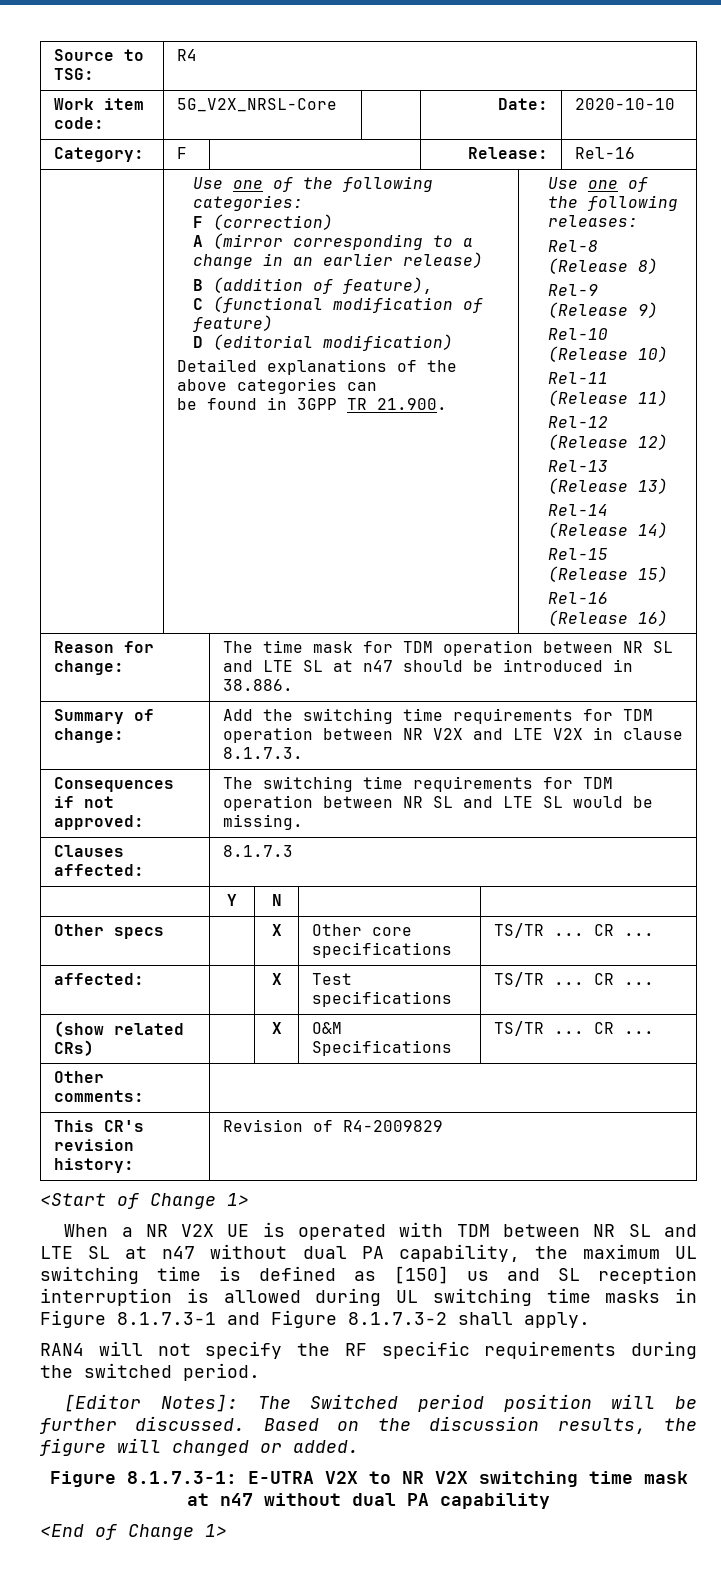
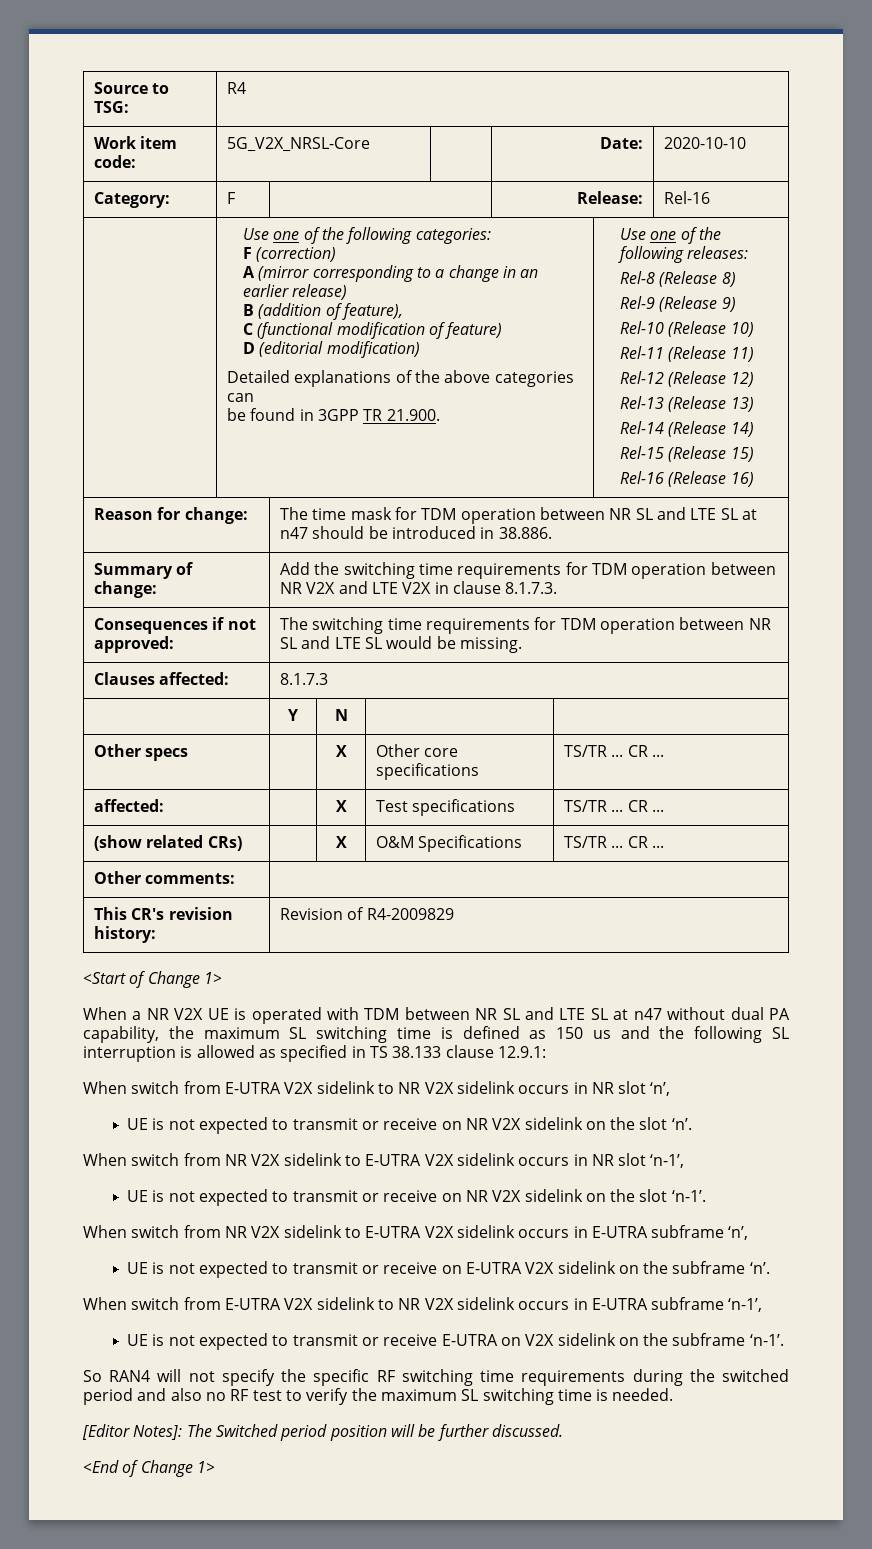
[675,1246,698,1259] UL -> [289,1027,307,1039] SL
[394,1266,449,1284] [150] -> [556,1027,584,1039] 150
[558,1266,697,1284] [40,1288,697,1306] [40,1310,590,1328] SL reception interruption is allowed during UL switching time masks in Figure 8.1.7.3-1 and Figure 8.1.7.3-2 shall apply. // -> [659,1026,790,1043] [83,1045,546,1062] [83,1081,671,1096] [127,1117,692,1134] [83,1153,685,1168] [127,1189,706,1206] [83,1225,749,1240] [127,1261,770,1278] [83,1297,763,1312] [127,1333,784,1350] [83,1370,102,1382] the following SL interruption is allowed as specified in TS 38.133 clause 12.9.1: // When switch from E-UTRA V2X sidelink to NR V2X sidelink occurs in NR slot ‘n’, // UE is not expected to transmit or receive on NR V2X sidelink on the slot ‘n’. // When switch from NR V2X sidelink to E-UTRA V2X sidelink occurs in NR slot ‘n-1’, // UE is not expected to transmit or receive on NR V2X sidelink on the slot ‘n-1’. // When switch from NR V2X sidelink to E-UTRA V2X sidelink occurs in E-UTRA subframe ‘n’, // UE is not expected to transmit or receive on E-UTRA V2X sidelink on the subframe ‘n’. // When switch from E-UTRA V2X sidelink to NR V2X sidelink occurs in E-UTRA subframe ‘n-1’, // UE is not expected to transmit or receive E-UTRA on V2X sidelink on the subframe ‘n-1’. // So
[344,1341,697,1359] [40,1363,260,1381] RF specific requirements during the switched period. -> [313,1369,790,1386] [83,1388,674,1405] specific RF switching time requirements during the switched period and also no RF test to verify the maximum SL switching time is needed.
[263,1416,698,1434] [40,1438,359,1456] [49,1471,688,1487] [187,1493,550,1509] Based on the discussion results, the figure will changed or added. // Figure 8.1.7.3-1: E-UTRA V2X to NR V2X switching time mask at n47 without dual PA capability -> (563, 1430) none

